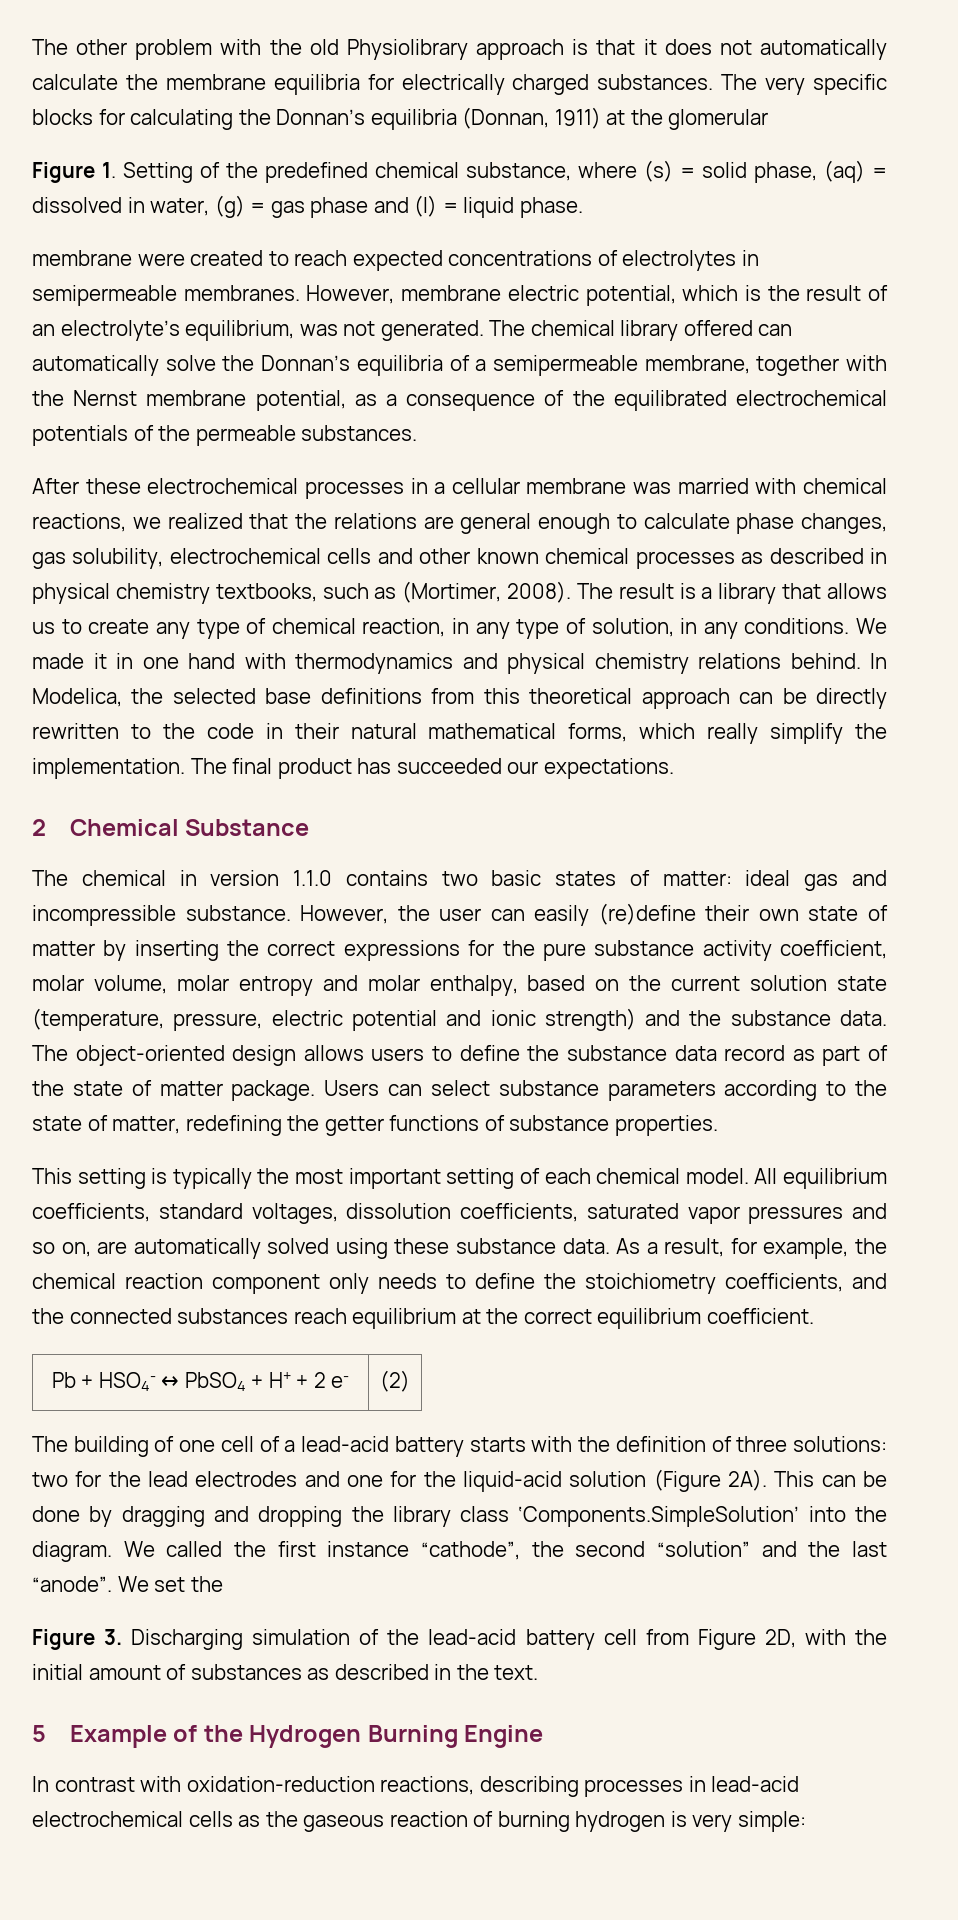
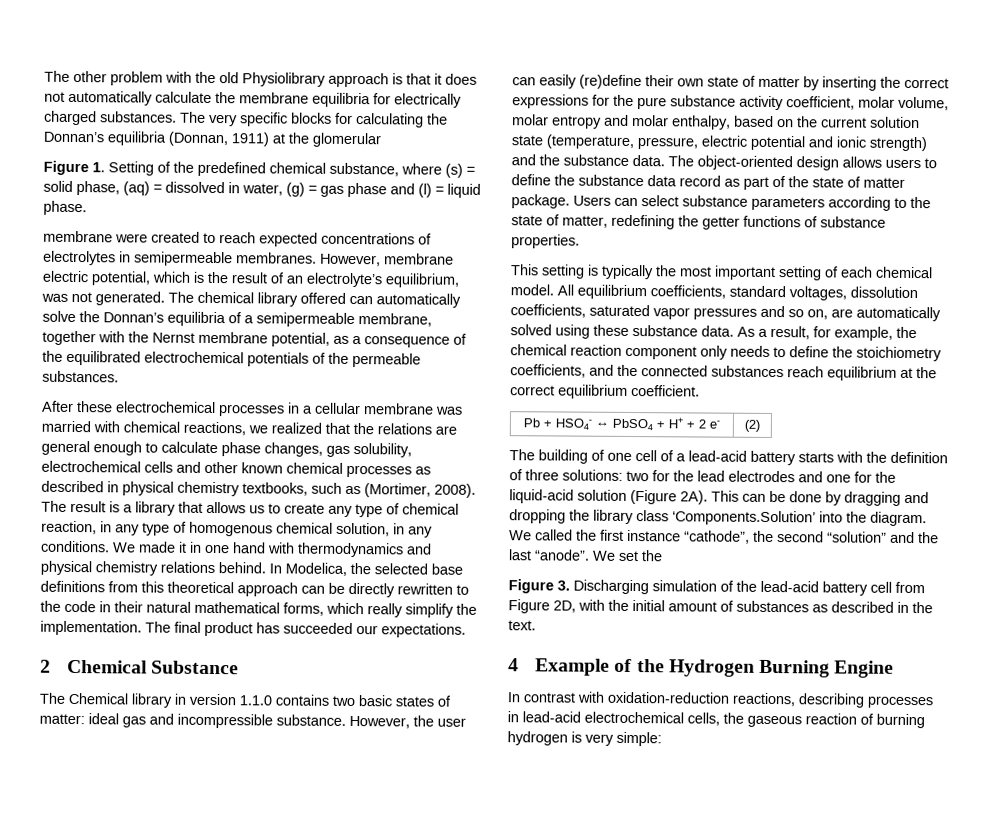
(586, 626) none -> [189,521,333,537] homogenous chemical
[81,870,166,886] chemical -> [68,692,172,708] Chemical library
[518,1506,800,1527] ‘Components.SimpleSolution’ -> [672,510,816,526] ‘Components.Solution’
[32,1725,46,1742] 5 -> [508,658,519,672] 4
[188,1811,261,1827] cells as -> [687,712,720,726] cells,

